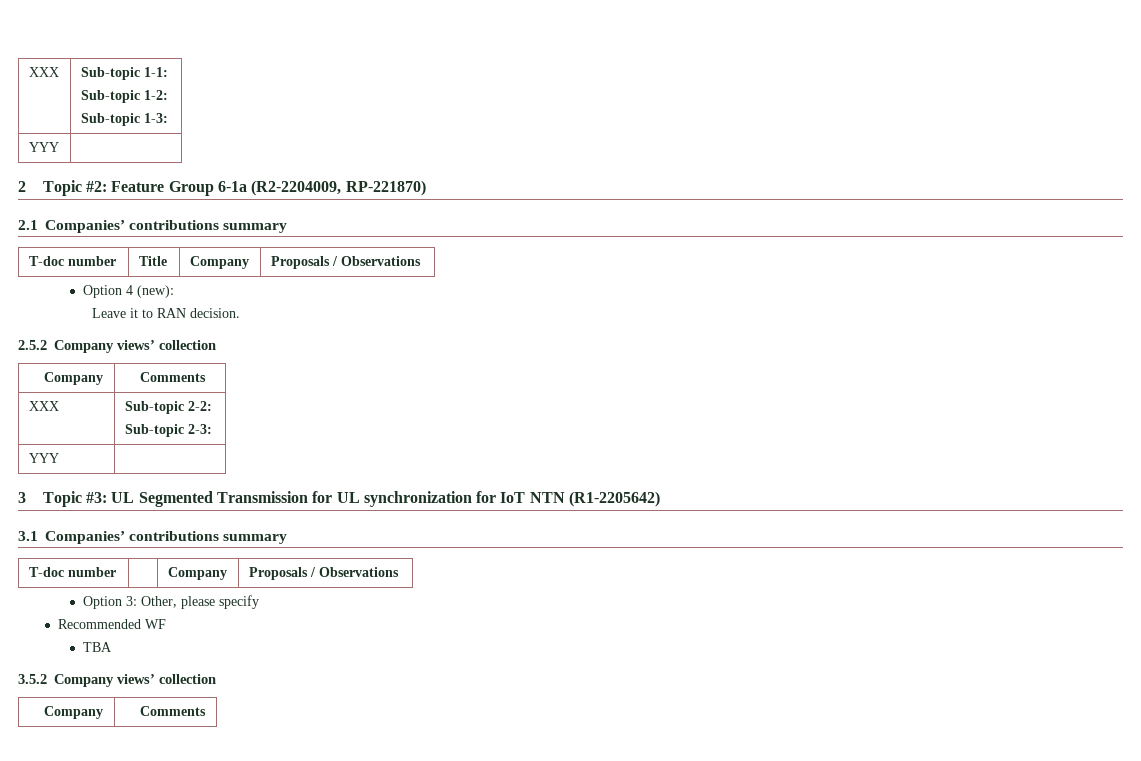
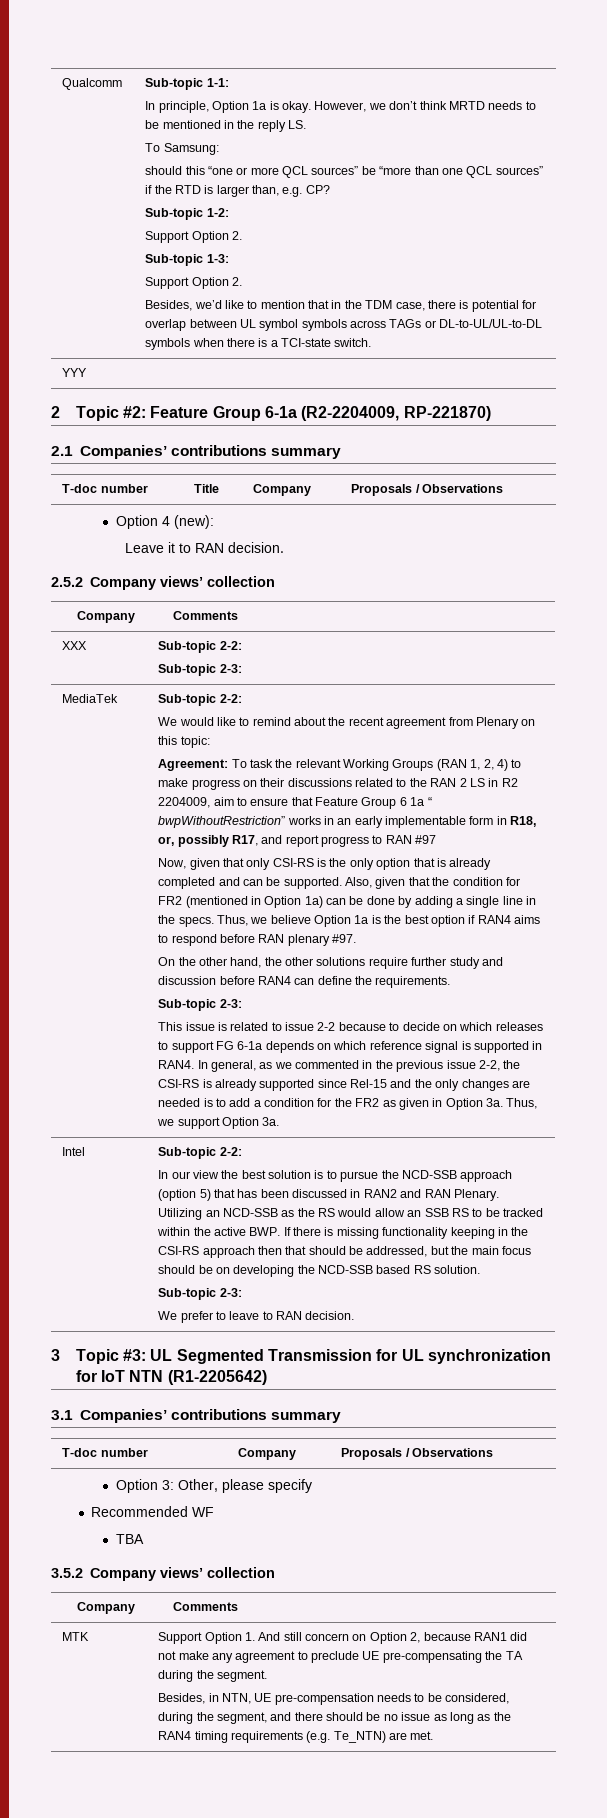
[28,67,59,77] XXX -> [62,78,123,90] Qualcomm
(168, 72) none -> [145,101,536,113] [145,120,307,132] [145,143,219,155] [145,166,543,178] [145,185,330,197] // In principle, Option 1a is okay. However, we don’t think MRTD needs to be mentioned in the reply LS. // To Samsung: // should this “one or more QCL sources” be “more than one QCL sources” if the RTD is larger than, e.g. CP?
(168, 95) none -> [145,231,242,243] // Support Option 2.
(168, 118) none -> [145,277,242,289] [145,300,537,312] [145,319,543,331] [145,338,372,350] // Support Option 2. // Besides, we’d like to mention that in the TDM case, there is potential for overlap between UL symbol symbols across TAGs or DL-to-UL/UL-to-DL symbols when there is a TCI-state switch.
[28,453,59,463] YYY | -> [62,694,119,703] [158,694,242,706] [158,717,536,729] [158,736,210,748] [158,759,522,771] [158,778,518,790] [158,797,432,809] [158,816,537,828] [158,835,437,847] [158,858,492,870] [158,877,520,889] [158,896,537,908] [158,915,541,927] [158,934,357,946] [158,957,503,969] [158,976,451,988] [158,999,242,1011] [158,1022,543,1031] [158,1041,543,1053] [158,1060,521,1072] [158,1079,530,1091] [158,1098,538,1110] [157,1117,280,1129] [62,1147,86,1156] [158,1147,242,1159] [158,1170,513,1182] [158,1189,499,1201] [158,1208,544,1220] [157,1227,529,1239] [158,1246,531,1258] [158,1265,481,1277] [158,1288,242,1300] [158,1311,355,1323] MediaTek | Sub-topic 2-2: // We would like to remind about the recent agreement from Plenary on this topic: // Agreement: To task the relevant Working Groups (RAN 1, 2, 4) to make progress on their discussions related to the RAN 2 LS in R2 2204009, aim to ensure that Feature Group 6 1a “ bwpWithoutRestriction” works in an early implementable form in R18, or, possibly R17, and report progress to RAN #97 // Now, given that only CSI-RS is the only option that is already completed and can be supported. Also, given that the condition for FR2 (mentioned in Option 1a) can be done by adding a single line in the specs. Thus, we believe Option 1a is the best option if RAN4 aims to respond before RAN plenary #97. // On the other hand, the other solutions require further study and discussion before RAN4 can define the requirements. // Sub-topic 2-3: // This issue is related to issue 2-2 because to decide on which releases to support FG 6-1a depends on which reference signal is supported in RAN4. In general, as we commented in the previous issue 2-2, the CSI-RS is already supported since Rel-15 and the only changes are needed is to add a condition for the FR2 as given in Option 3a. Thus, we support Option 3a. // Intel | Sub-topic 2-2: // In our view the best solution is to pursue the NCD-SSB approach (option 5) that has been discussed in RAN2 and RAN Plenary. Utilizing an NCD-SSB as the RS would allow an SSB RS to be tracked within the active BWP. If there is missing functionality keeping in the CSI-RS approach then that should be addressed, but the main focus should be on developing the NCD-SSB based RS solution. // Sub-topic 2-3: // We prefer to leave to RAN decision.
(206, 711) none -> [62,1632,90,1641] [158,1632,528,1644] [158,1651,523,1663] [158,1670,267,1682] [158,1693,510,1705] [158,1712,511,1724] [158,1731,434,1743] // MTK | Support Option 1. And still concern on Option 2, because RAN1 did not make any agreement to preclude UE pre-compensating the TA during the segment. // Besides, in NTN, UE pre-compensation needs to be considered, during the segment, and there should be no issue as long as the RAN4 timing requirements (e.g. Te_NTN) are met.

